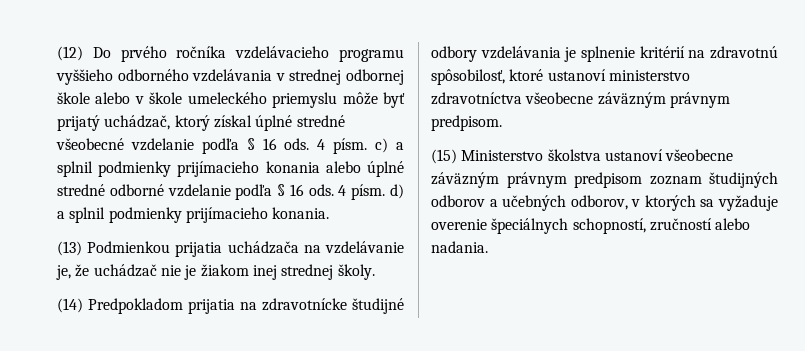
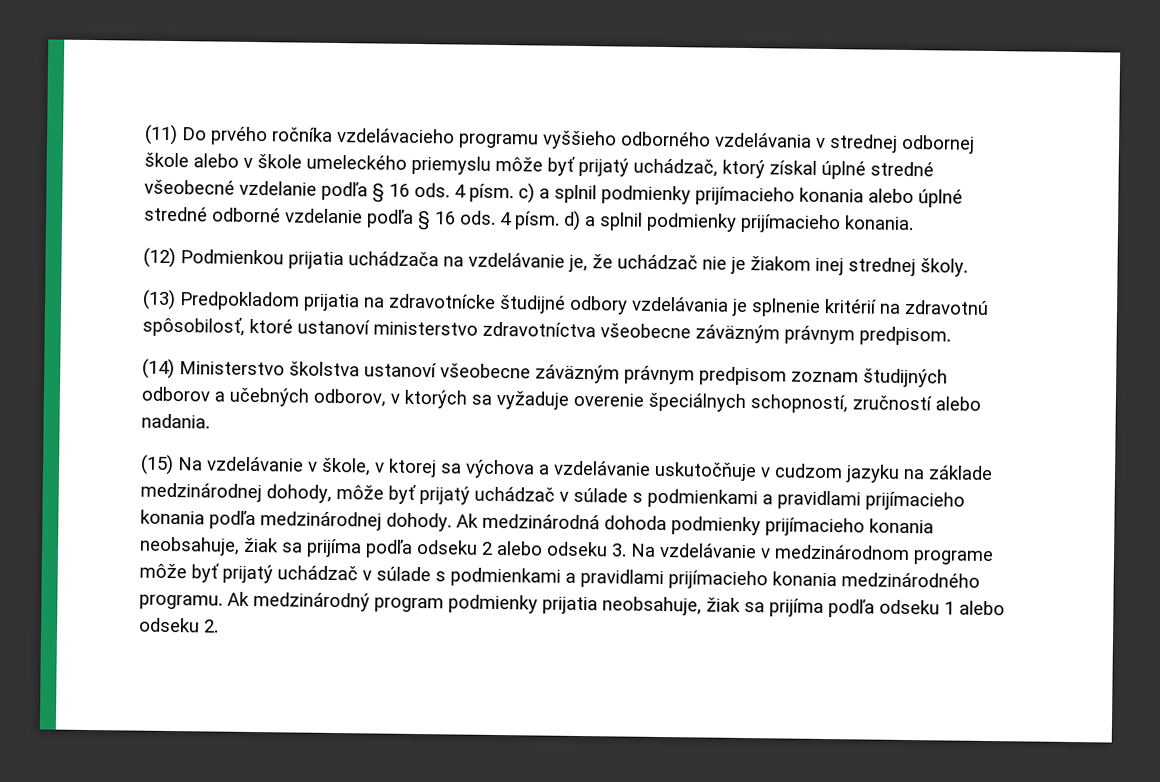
[57,46,83,61] (12) -> [144,124,178,146] (11)
[57,241,82,256] (13) -> [143,247,176,269] (12)
[57,298,83,313] (14) -> [142,289,176,311] (13)
[431,149,457,164] (15) -> [142,358,175,380] (14)
(488, 247) none -> [140,454,993,483] [140,482,965,511] [140,509,934,537] [139,536,994,566] [139,563,980,590] [139,591,1005,618] [139,617,219,633] // (15) Na vzdelávanie v škole, v ktorej sa výchova a vzdelávanie uskutočňuje v cudzom jazyku na základe medzinárodnej dohody, môže byť prijatý uchádzač v súlade s podmienkami a pravidlami prijímacieho konania podľa medzinárodnej dohody. Ak medzinárodná dohoda podmienky prijímacieho konania neobsahuje, žiak sa prijíma podľa odseku 2 alebo odseku 3. Na vzdelávanie v medzinárodnom programe môže byť prijatý uchádzač v súlade s podmienkami a pravidlami prijímacieho konania medzinárodného programu. Ak medzinárodný program podmienky prijatia neobsahuje, žiak sa prijíma podľa odseku 1 alebo odseku 2.

